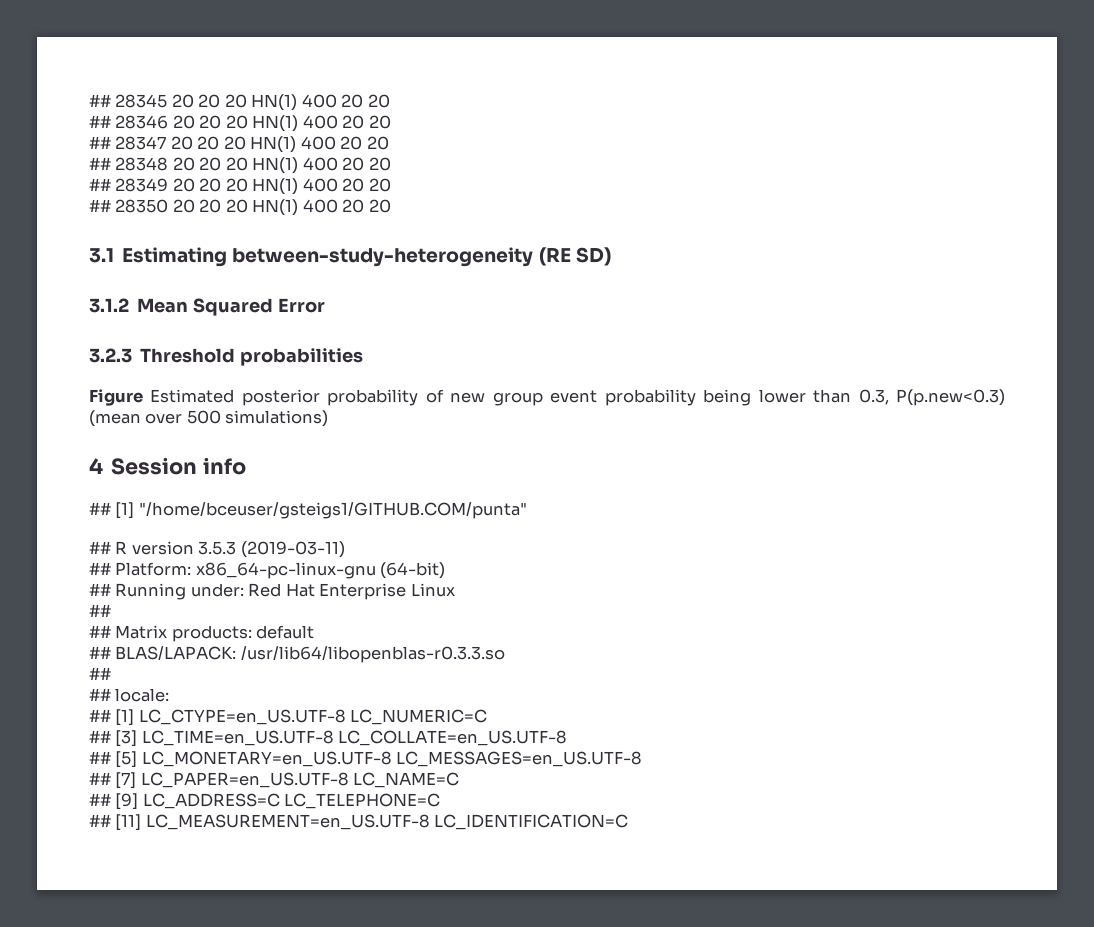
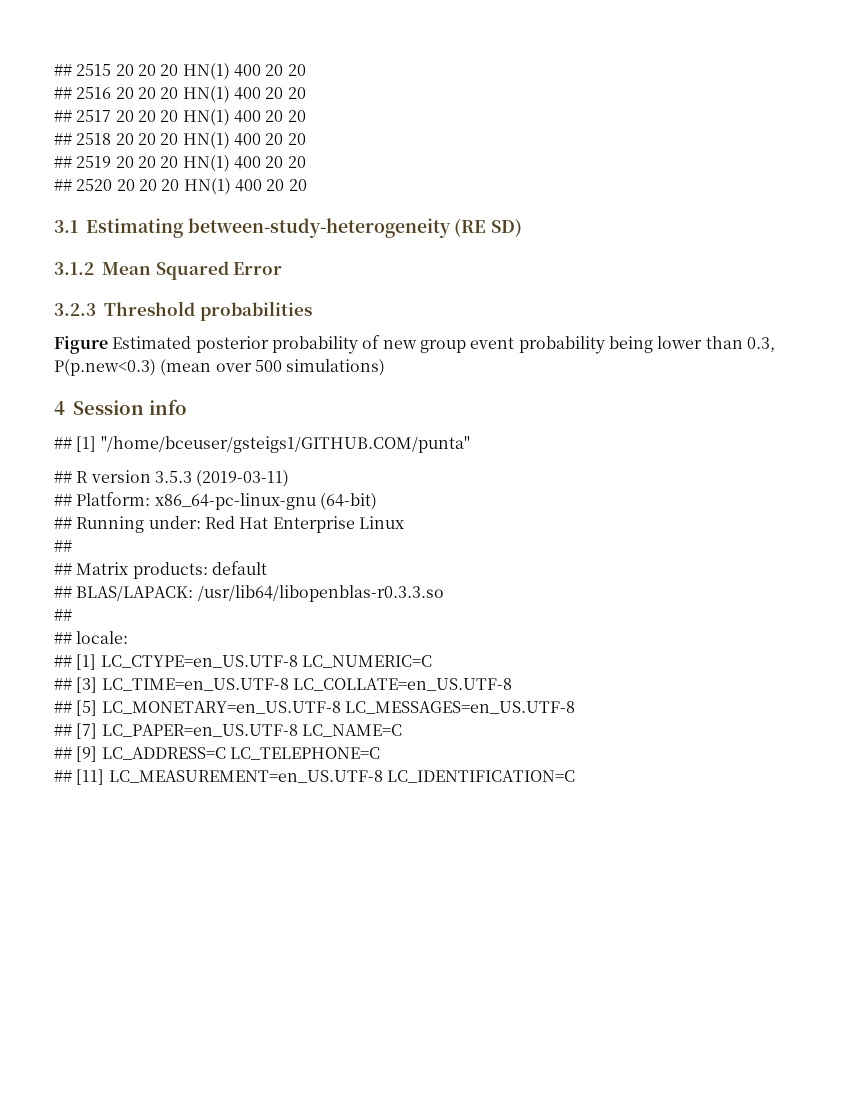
[89,94,390,111] [89,115,391,132] [89,136,389,153] [89,157,391,174] [89,178,391,195] [89,199,169,213] ## 28345 20 20 20 HN(1) 400 20 20 // ## 28346 20 20 20 HN(1) 400 20 20 // ## 28347 20 20 20 HN(1) 400 20 20 // ## 28348 20 20 20 HN(1) 400 20 20 // ## 28349 20 20 20 HN(1) 400 20 20 // ## 28350 -> [54,63,306,80] [54,86,306,103] [54,109,306,126] [54,132,306,149] [54,155,306,172] [54,178,113,191] ## 2515 20 20 20 HN(1) 400 20 20 // ## 2516 20 20 20 HN(1) 400 20 20 // ## 2517 20 20 20 HN(1) 400 20 20 // ## 2518 20 20 20 HN(1) 400 20 20 // ## 2519 20 20 20 HN(1) 400 20 20 // ## 2520

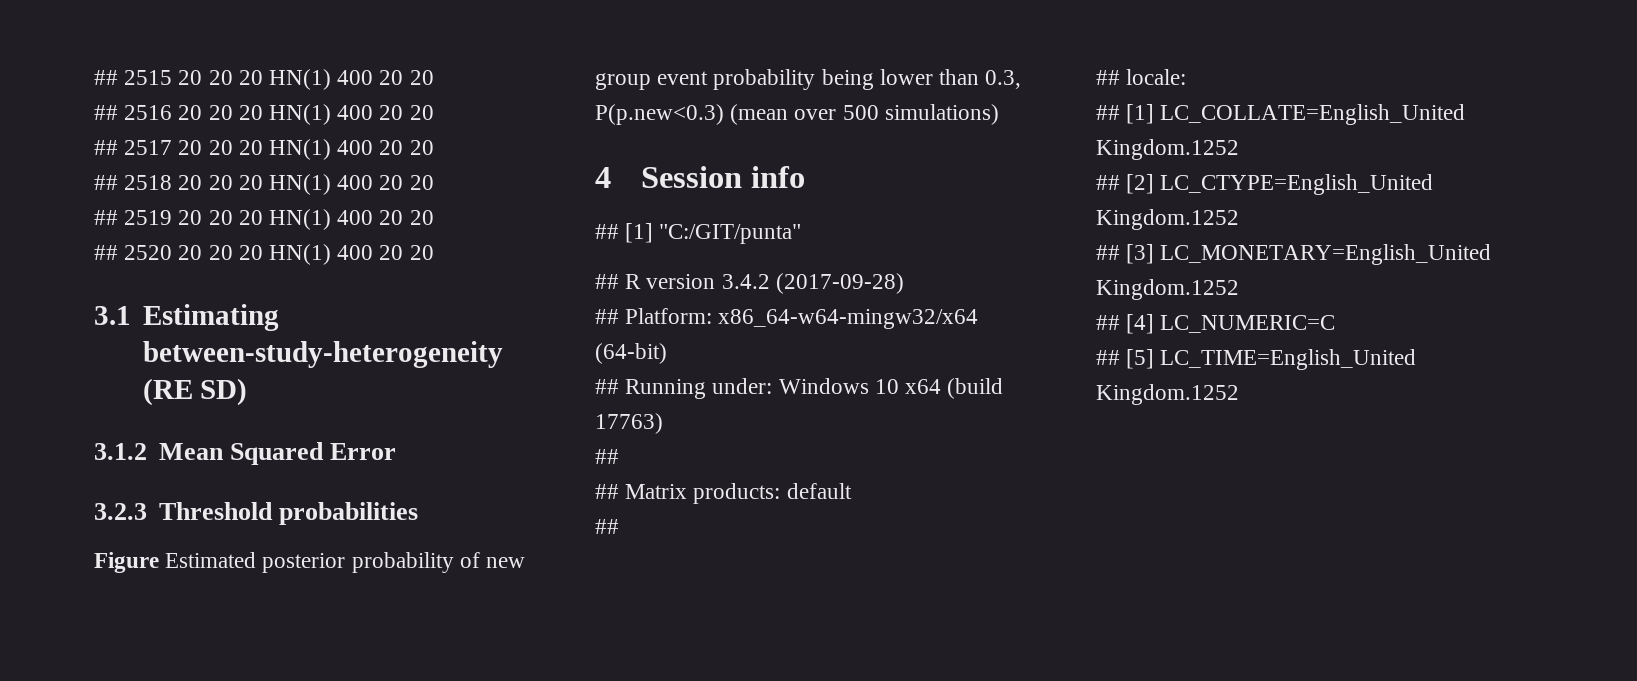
[100,436,470,453] "/home/bceuser/gsteigs1/GITHUB.COM/punta" -> [659,224,802,244] "C:/GIT/punta"
[154,470,290,487] 3.5.3 (2019-03-11) -> [721,273,904,294] 3.4.2 (2017-09-28)
[154,493,316,510] x86_64-pc-linux-gnu -> [718,309,979,329] x86_64-w64-mingw32/x64
[204,516,404,533] Red Hat Enterprise Linux -> [778,378,1004,399] [595,413,663,434] Windows 10 x64 (build 17763)
[54,585,444,602] // ## BLAS/LAPACK: /usr/lib64/libopenblas-r0.3.3.so -> (852, 491) none
[100,655,432,668] [54,677,512,693] [54,700,575,716] [54,723,402,739] [54,746,380,762] [54,769,575,785] LC_CTYPE=en_US.UTF-8 LC_NUMERIC=C // ## [3] LC_TIME=en_US.UTF-8 LC_COLLATE=en_US.UTF-8 // ## [5] LC_MONETARY=en_US.UTF-8 LC_MESSAGES=en_US.UTF-8 // ## [7] LC_PAPER=en_US.UTF-8 LC_NAME=C // ## [9] LC_ADDRESS=C LC_TELEPHONE=C // ## [11] LC_MEASUREMENT=en_US.UTF-8 LC_IDENTIFICATION=C -> [1160,104,1466,125] [1096,139,1239,160] [1096,174,1434,195] [1096,209,1239,230] [1096,244,1492,265] [1096,279,1239,300] [1096,314,1336,334] [1096,349,1417,370] [1096,384,1239,405] LC_COLLATE=English_United Kingdom.1252 // ## [2] LC_CTYPE=English_United Kingdom.1252 // ## [3] LC_MONETARY=English_United Kingdom.1252 // ## [4] LC_NUMERIC=C // ## [5] LC_TIME=English_United Kingdom.1252

